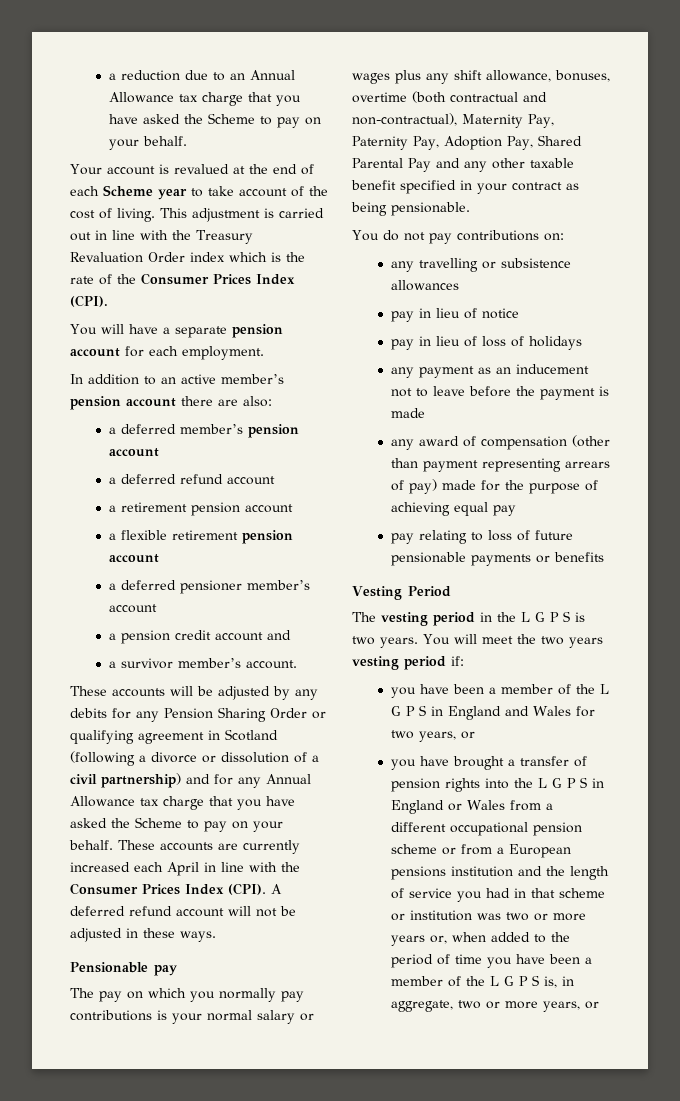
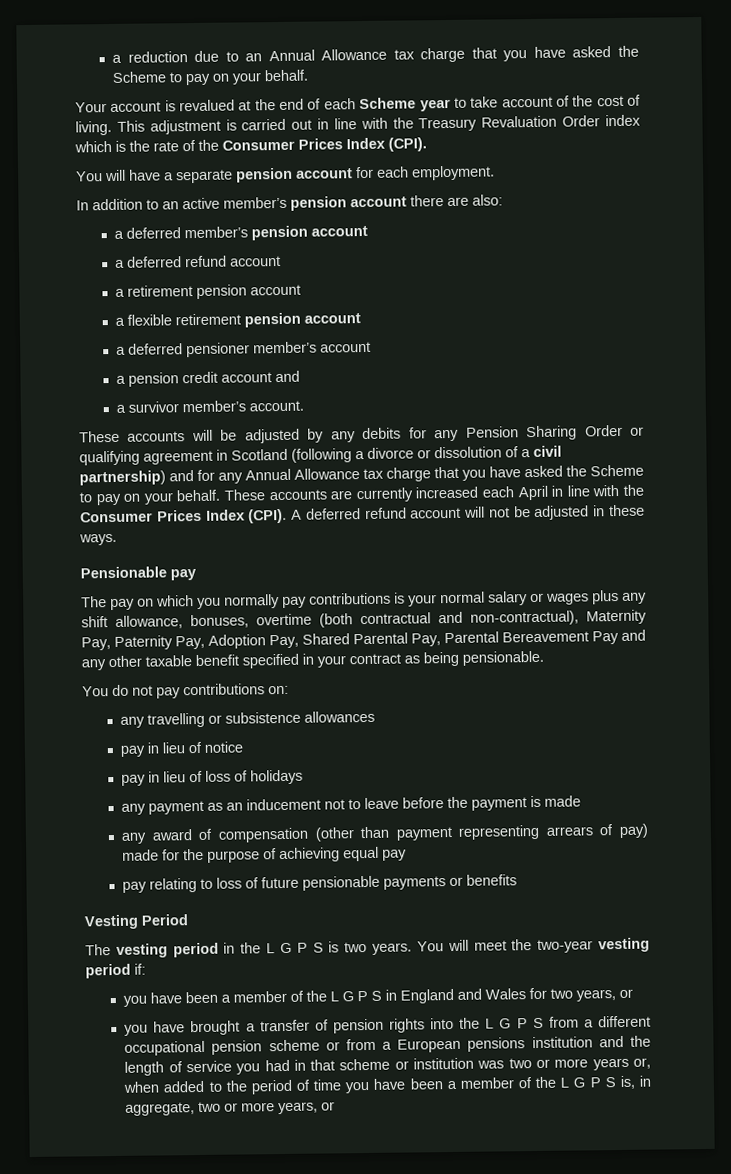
(403, 163) none -> [411,631,589,647] Pay, Parental Bereavement
[540,636,603,648] two years -> [537,939,594,953] two-year
[591,778,604,788] [390,800,505,814] in England or Wales -> (544, 1023) none

